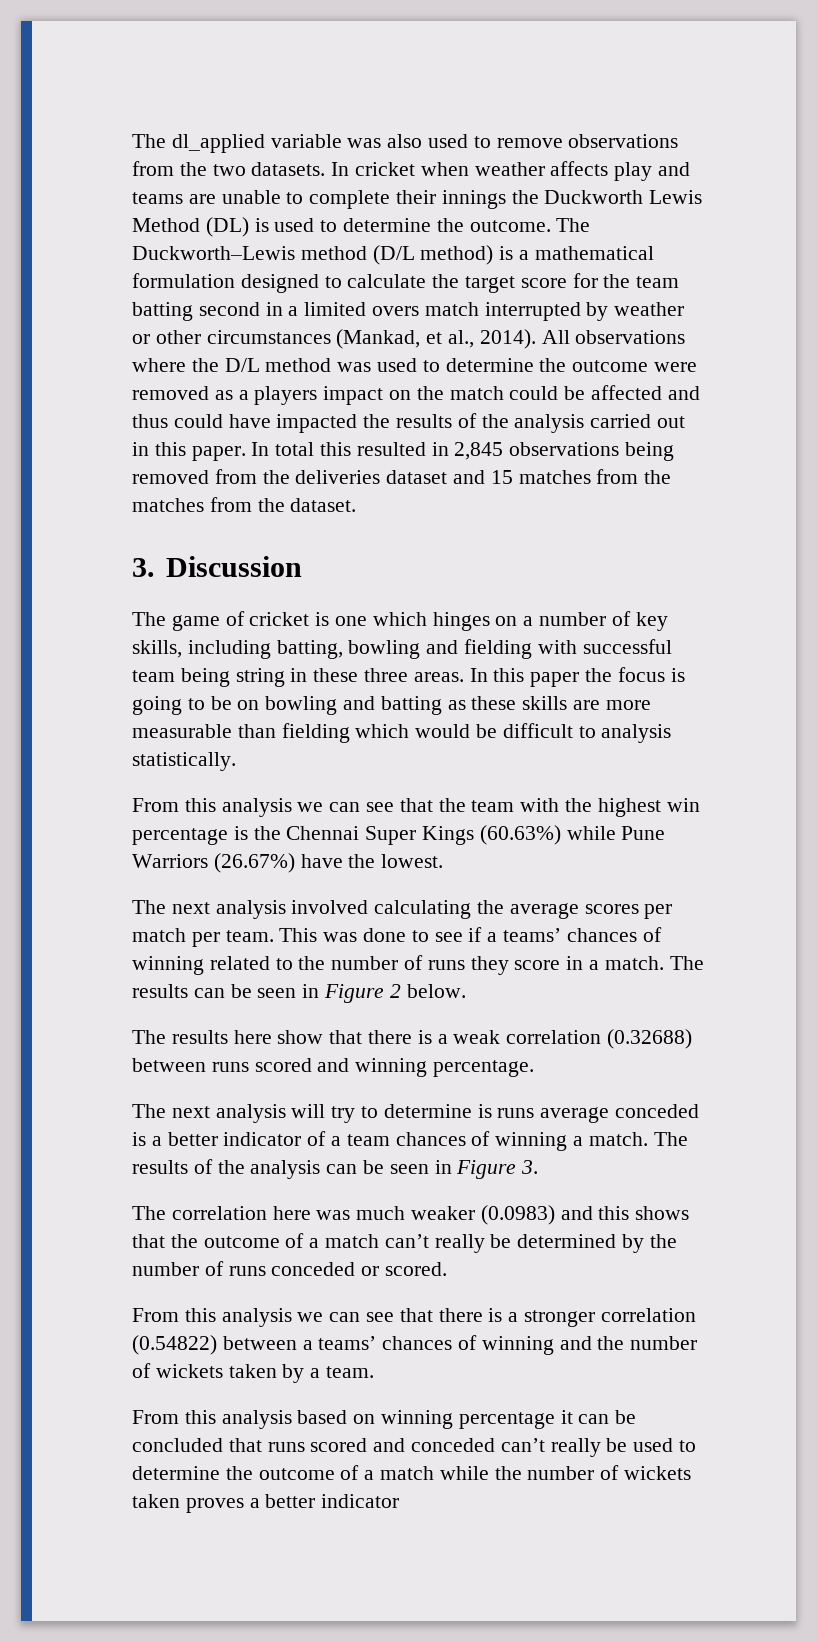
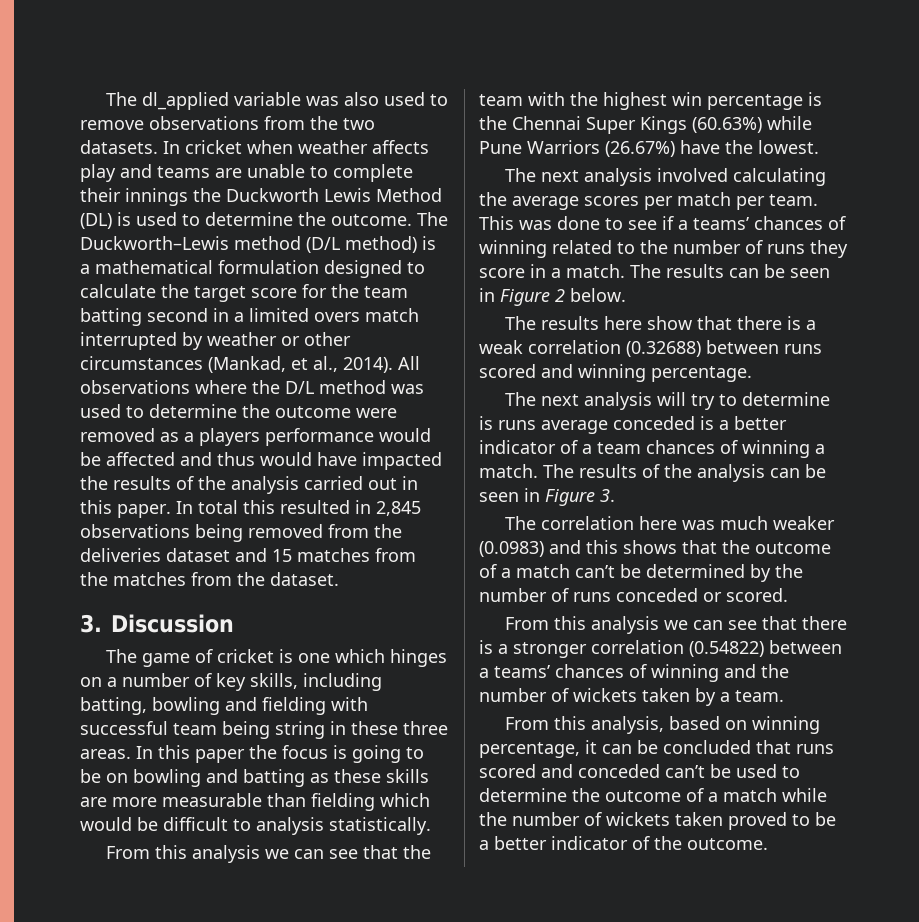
[323,386,559,405] impact on the match could -> [265,428,431,446] performance would
[173,414,223,428] could -> [260,452,312,466] would
[434,1234,485,1253] really -> (615, 571) none
[221,1410,292,1429] analysis -> [590,716,664,734] analysis,
[458,1412,555,1429] percentage -> [479,742,580,758] percentage,
[550,1438,601,1457] really -> (705, 771) none
[185,1494,400,1513] proves a better indicator -> [728,812,836,830] [479,836,768,850] proved to be a better indicator of the outcome.

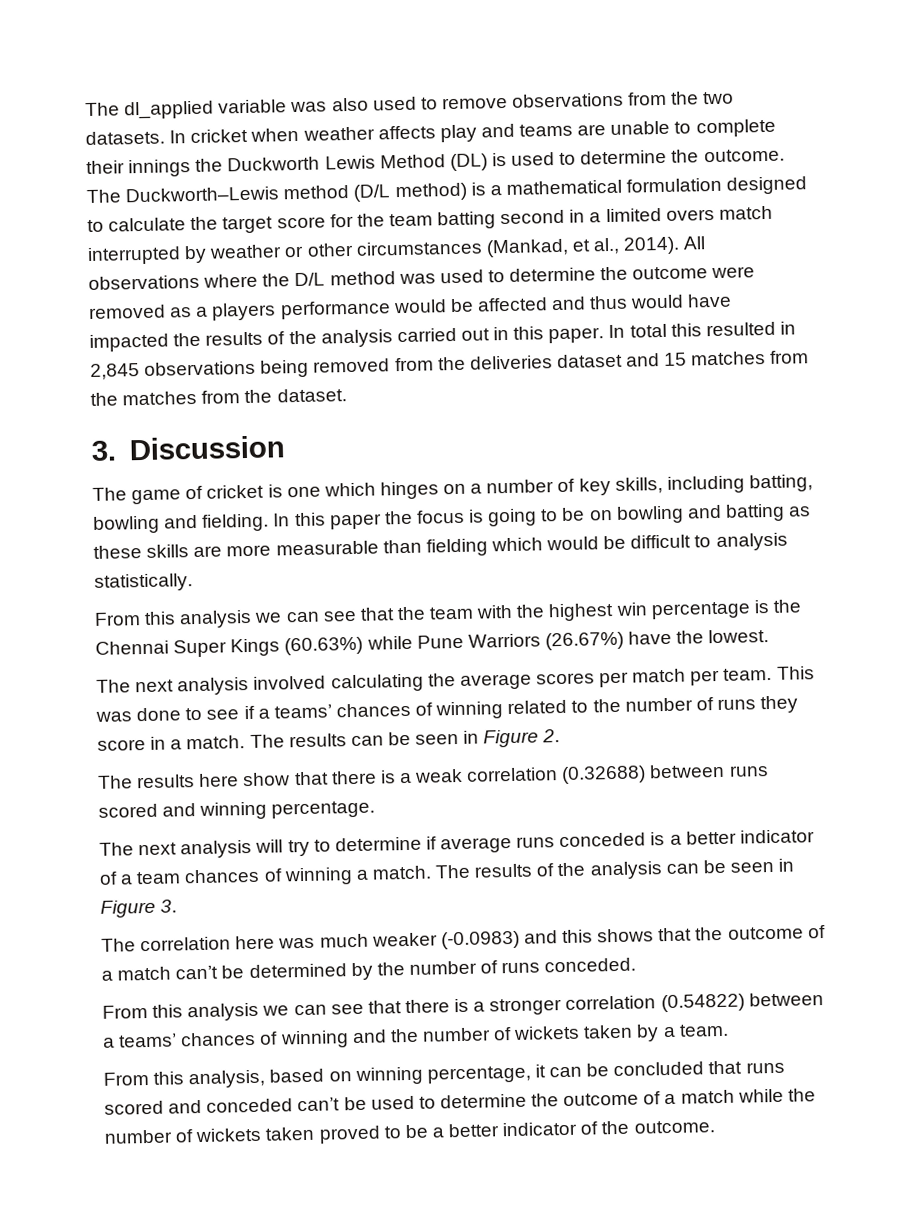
[262,697,368,715] [80,721,448,739] [80,749,131,759] fielding with successful team being string in these three areas. -> [202,513,270,532] fielding.
[555,288,626,302] 2 below. -> [542,729,561,743] 2.
[479,416,608,434] is runs average -> [425,836,556,854] if average runs
[479,541,544,557] (0.0983) -> [440,930,520,950] (-0.0983)
[616,588,788,602] conceded or scored. -> [544,957,637,973] conceded.

